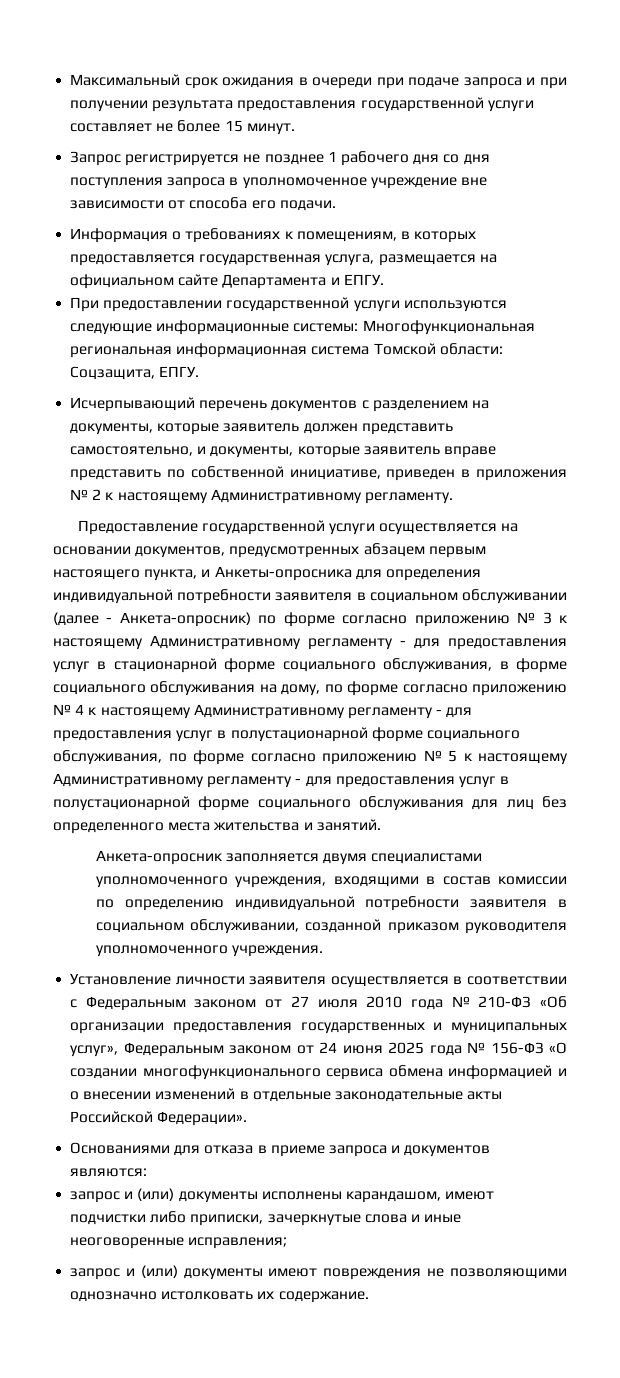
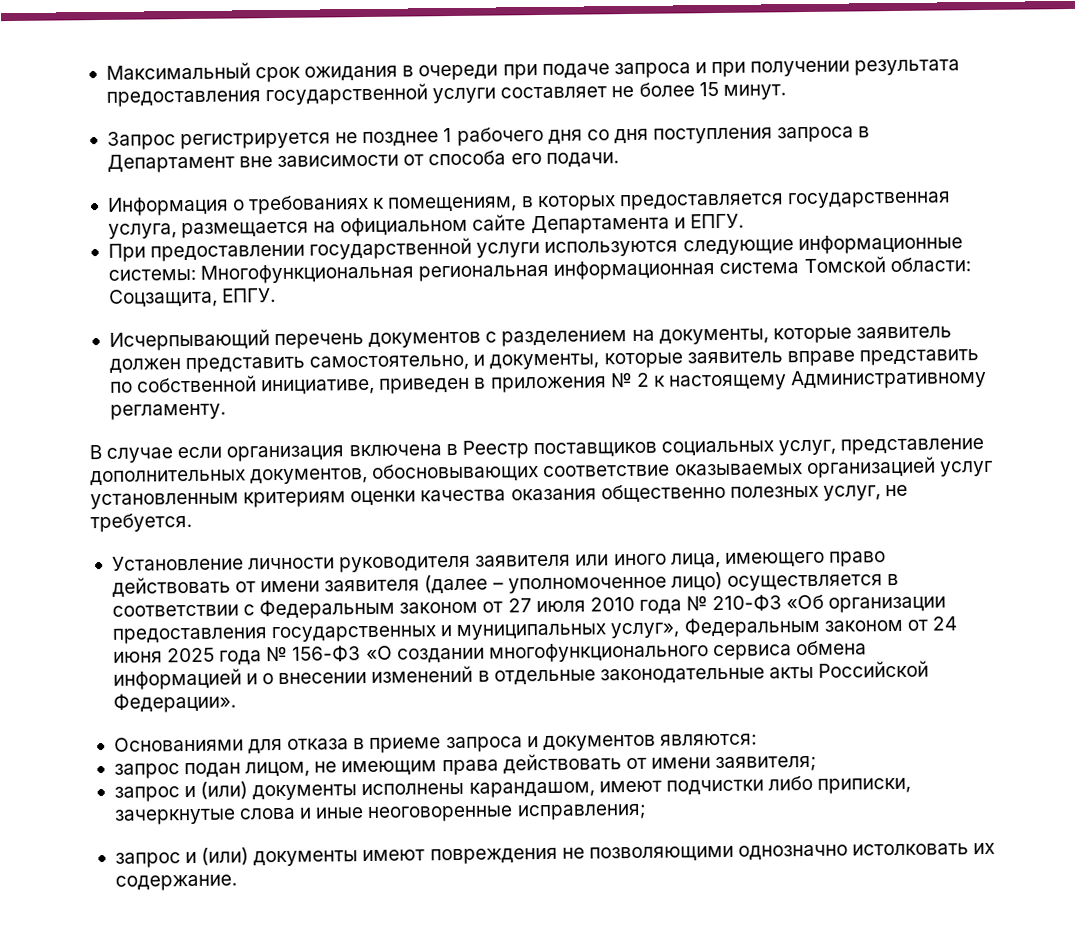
[242,177,457,189] уполномоченное учреждение -> [106,153,235,173] Департамент
[77,520,519,535] [53,543,486,558] [53,566,481,581] [53,589,567,604] [53,612,568,627] [53,635,567,650] [53,658,567,673] [53,681,567,696] [53,704,473,719] [53,727,520,742] [53,750,568,765] [53,773,510,788] [53,796,567,811] [53,819,381,834] [95,850,483,865] [95,876,568,888] [95,896,567,911] [95,919,567,934] [95,945,324,957] [70,973,327,985] Предоставление государственной услуги осуществляется на основании документов, предусмотренных абзацем первым настоящего пункта, и Анкеты-опросника для определения индивидуальной потребности заявителя в социальном обслуживании (далее - Анкета-опросник) по форме согласно приложению № 3 к настоящему Административному регламенту - для предоставления услуг в стационарной форме социального обслуживания, в форме социального обслуживания на дому, по форме согласно приложению № 4 к настоящему Административному регламенту - для предоставления услуг в полустационарной форме социального обслуживания, по форме согласно приложению № 5 к настоящему Административному регламенту - для предоставления услуг в полустационарной форме социального обслуживания для лиц без определенного места жительства и занятий. // Анкета-опросник заполняется двумя специалистами уполномоченного учреждения, входящими в состав комиссии по определению индивидуальной потребности заявителя в социальном обслуживании, созданной приказом руководителя уполномоченного учреждения. // Установление личности заявителя -> [89,437,985,463] [90,456,993,486] [90,483,909,510] [90,512,192,533] [111,551,886,573] [111,571,723,597] В случае если организация включена в Реестр поставщиков социальных услуг, представление дополнительных документов, обосновывающих соответствие оказываемых организацией услуг установленным критериям оценки качества оказания общественно полезных услуг, не требуется. // Установление личности руководителя заявителя или иного лица, имеющего право действовать от имени заявителя (далее – уполномоченное лицо)
(148, 1172) none -> [113,753,818,779] // запрос подан лицом, не имеющим права действовать от имени заявителя;

